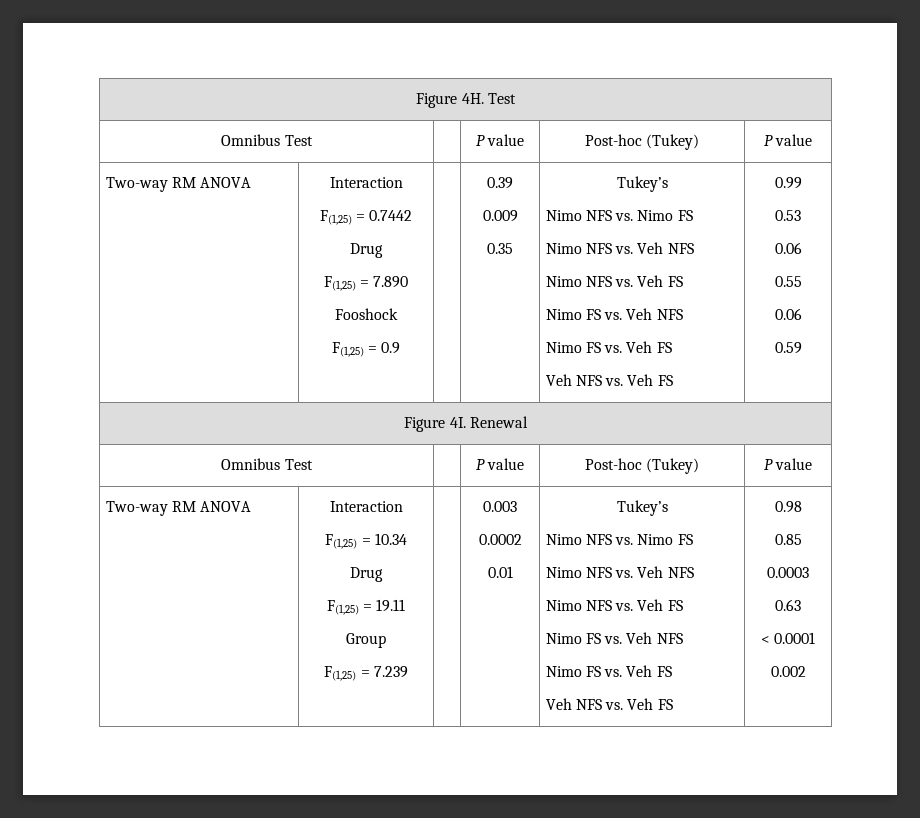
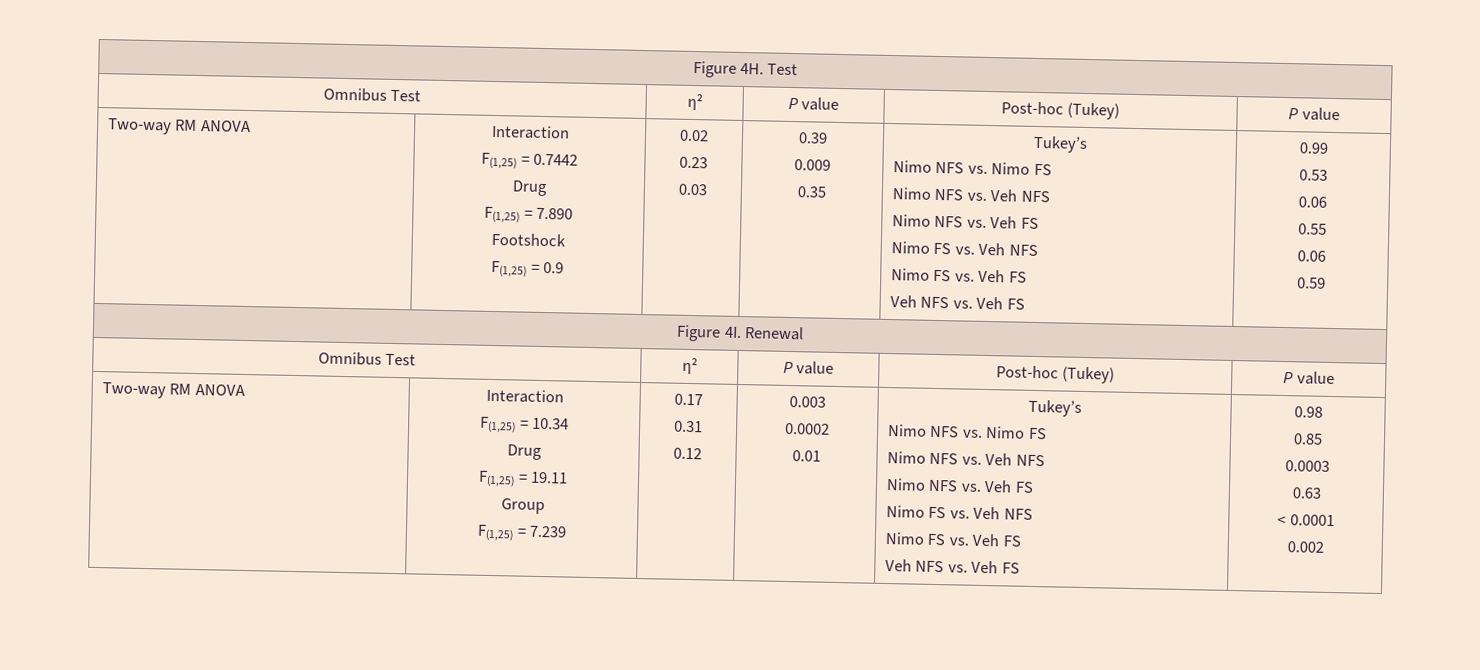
(313, 140) none -> [686,93,703,111] η²
[335,308,398,320] Fooshock -> [490,232,566,247] Footshock
(401, 348) none -> [679,129,709,142] [679,156,708,169] [678,183,708,196] 0.02 // 0.23 // 0.03
(313, 464) none -> [681,357,698,375] η²
(408, 672) none -> [674,393,703,406] [674,420,703,433] [673,447,702,460] 0.17 // 0.31 // 0.12

